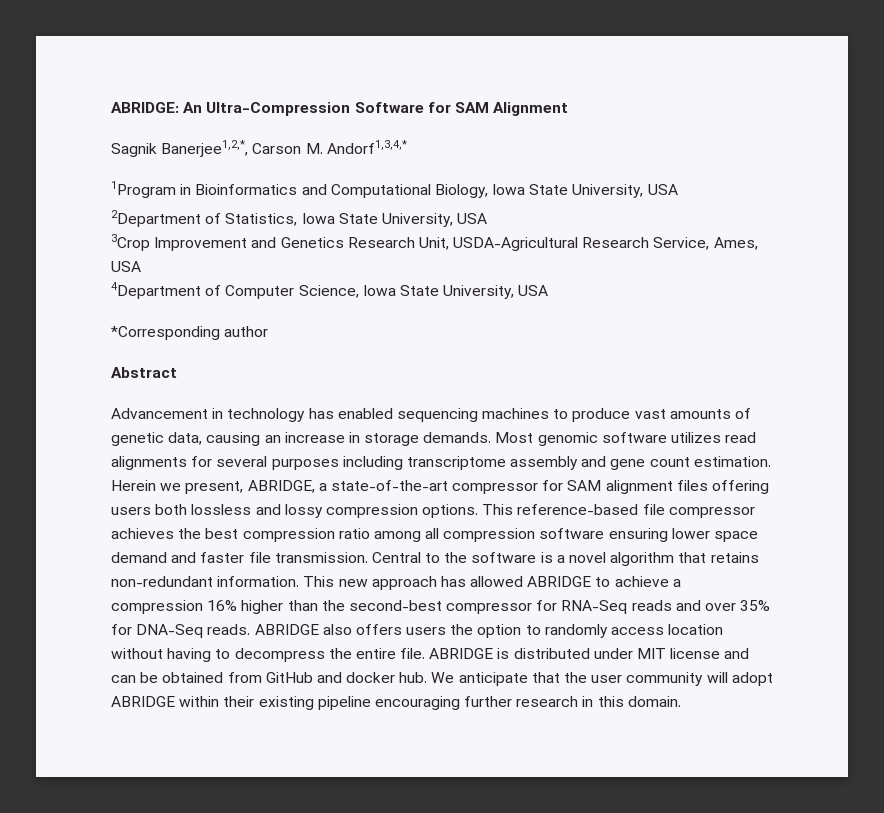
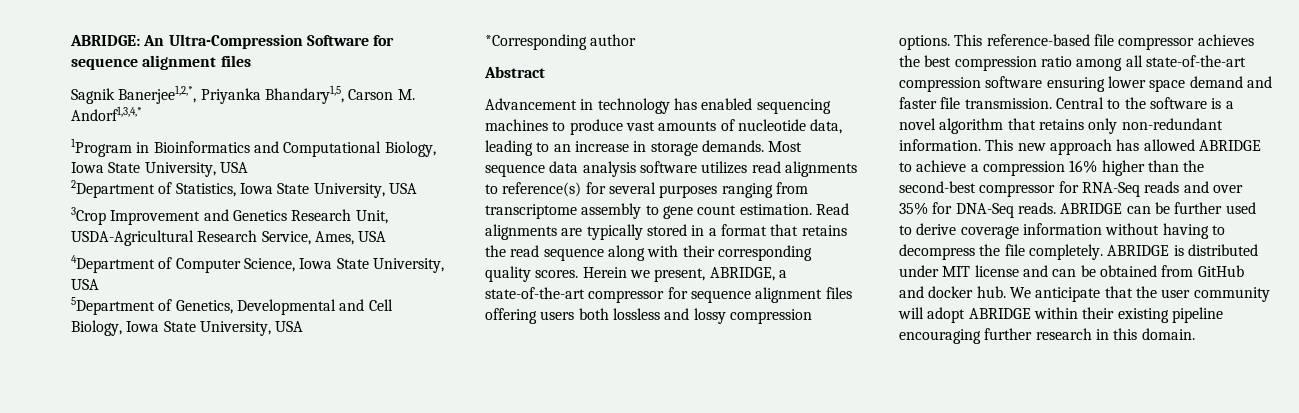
[454,102,569,116] SAM Alignment -> [71,55,251,70] sequence alignment files
(249, 148) none -> [200,85,344,104] Priyanka Bhandary1,5,
(549, 290) none -> [71,297,393,315] [71,320,304,336] // 5Department of Genetics, Developmental and Cell Biology, Iowa State University, USA
[111,432,261,446] genetic data, causing -> [737,119,843,134] [485,140,550,156] nucleotide data, leading to
[537,432,598,446] genomic -> [485,161,636,177] sequence data analysis
(187, 463) none -> [485,182,582,197] to reference(s)
[342,456,403,470] including -> [721,182,808,198] ranging from
[581,456,607,467] and -> [645,205,659,215] to
(771, 461) none -> [815,203,849,215] [485,224,847,240] [485,245,812,261] [485,266,579,282] Read alignments are typically stored in a format that retains the read sequence along with their corresponding quality scores.
[567,480,602,491] SAM -> [690,290,751,303] sequence
(440, 533) none -> [1145,55,1246,67] state-of-the-art
(759, 557) none -> [1088,118,1118,134] only
[322,624,724,638] also offers users the option to randomly access location -> [1126,202,1256,214] [899,223,1102,239] can be further used to derive coverage information
[355,648,426,659] entire file. -> [1004,244,1103,260] file completely.

